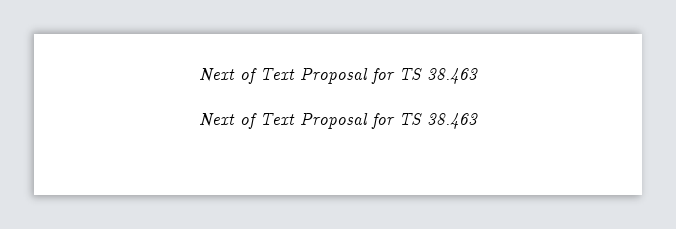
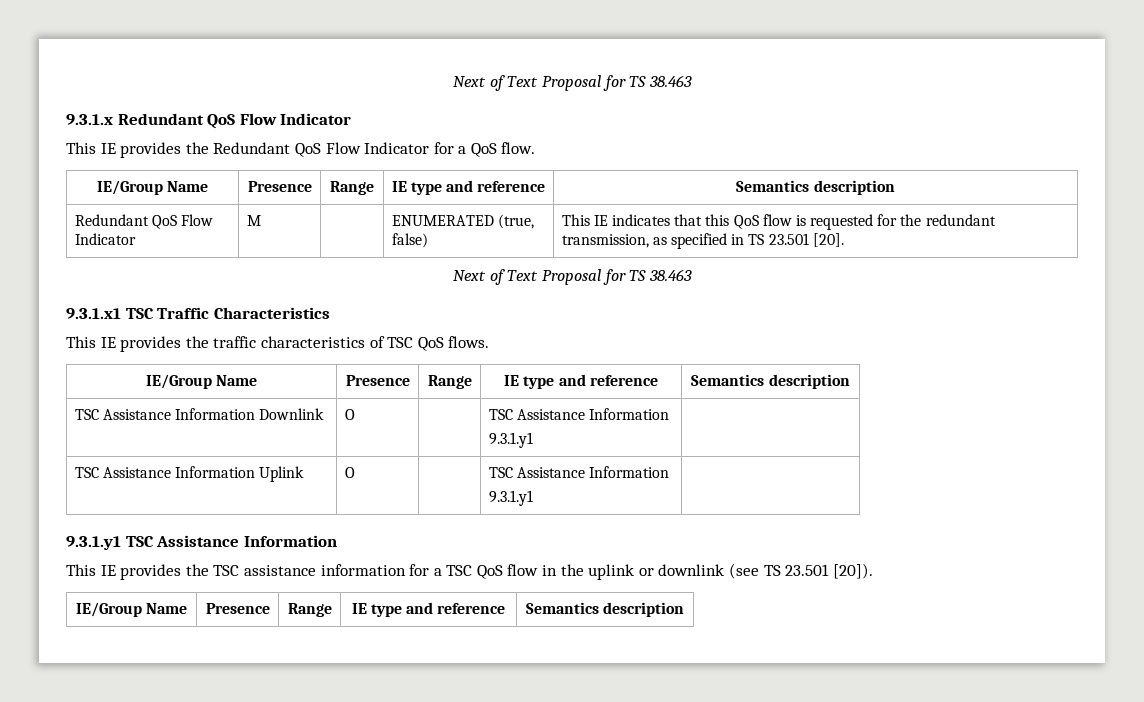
[199,68,478,84] [199,113,478,129] Next of Text Proposal for TS 38.463 // Next of Text Proposal for TS 38.463 -> [453,75,692,91] [66,113,352,129] [66,142,536,158] [96,180,209,195] [247,181,312,192] [330,181,374,195] [391,180,546,195] [736,180,895,195] [74,214,213,229] [74,233,136,245] [246,215,261,226] [391,214,534,229] [391,233,428,248] [561,214,996,230] [561,233,844,249] [453,269,692,285] [66,307,330,319] [66,336,490,352] [145,374,258,389] [345,375,410,386] [427,375,472,389] [504,374,658,389] [691,374,850,389] [74,408,325,420] [344,409,355,420] [488,408,669,420] [488,432,533,448] [74,466,305,482] [344,467,355,478] [488,466,669,478] [488,490,533,506] [66,535,337,550] [66,563,873,580] [75,602,188,617] [205,603,270,614] [287,603,332,617] [351,602,506,617] [525,602,685,617] Next of Text Proposal for TS 38.463 // 9.3.1.x Redundant QoS Flow Indicator // This IE provides the Redundant QoS Flow Indicator for a QoS flow. // IE/Group Name | Presence | Range | IE type and reference | Semantics description // Redundant QoS Flow Indicator | M | | ENUMERATED (true, false) | This IE indicates that this QoS flow is requested for the redundant transmission, as specified in TS 23.501 [20]. // Next of Text Proposal for TS 38.463 // 9.3.1.x1 TSC Traffic Characteristics // This IE provides the traffic characteristics of TSC QoS flows. // IE/Group Name | Presence | Range | IE type and reference | Semantics description // TSC Assistance Information Downlink | O | | TSC Assistance Information // 9.3.1.y1 | // TSC Assistance Information Uplink | O | | TSC Assistance Information // 9.3.1.y1 | // 9.3.1.y1 TSC Assistance Information // This IE provides the TSC assistance information for a TSC QoS flow in the uplink or downlink (see TS 23.501 [20]). // IE/Group Name | Presence | Range | IE type and reference | Semantics description

